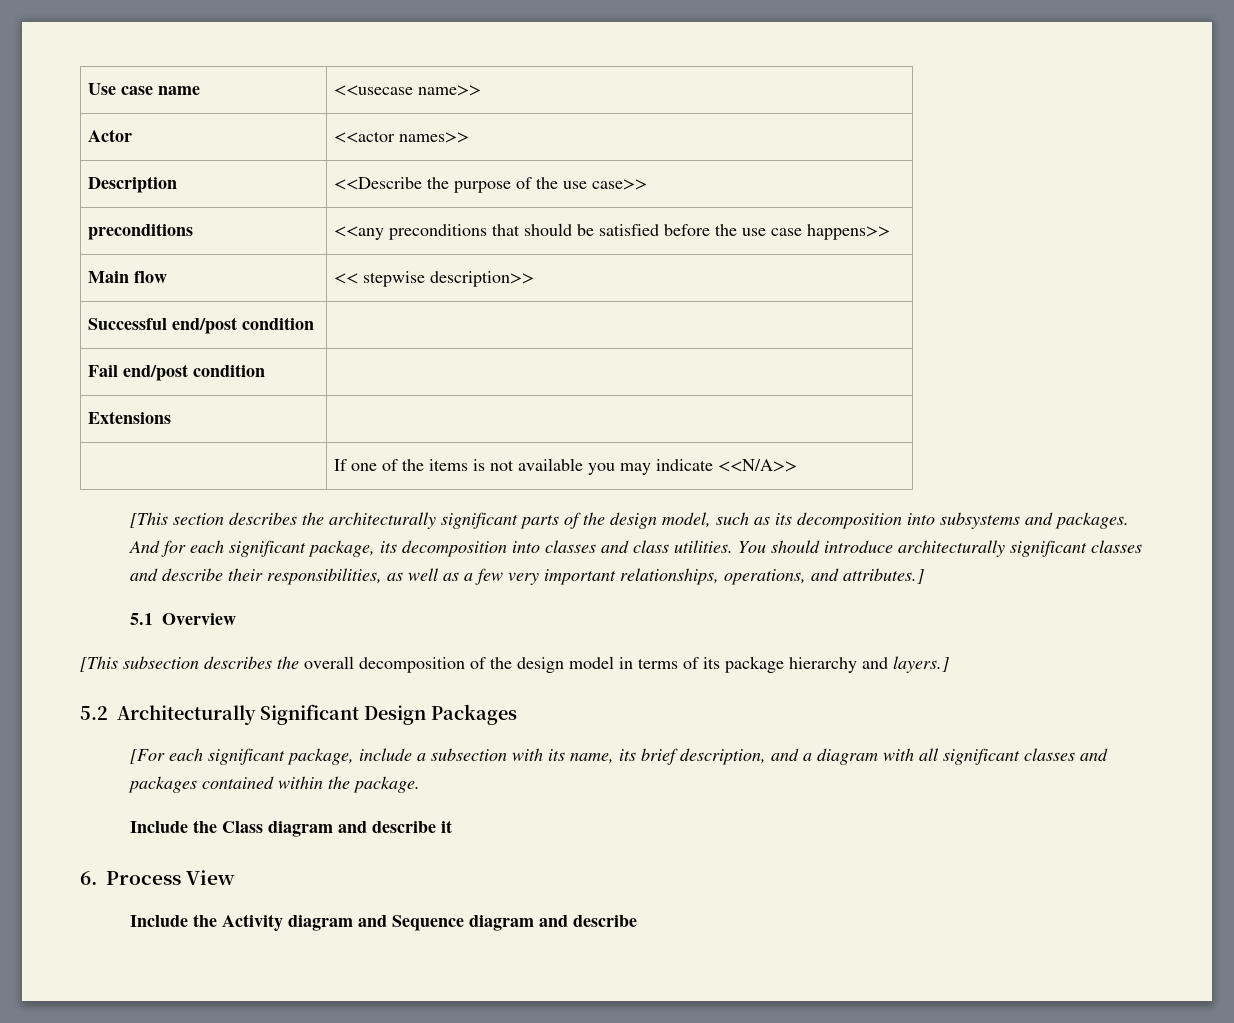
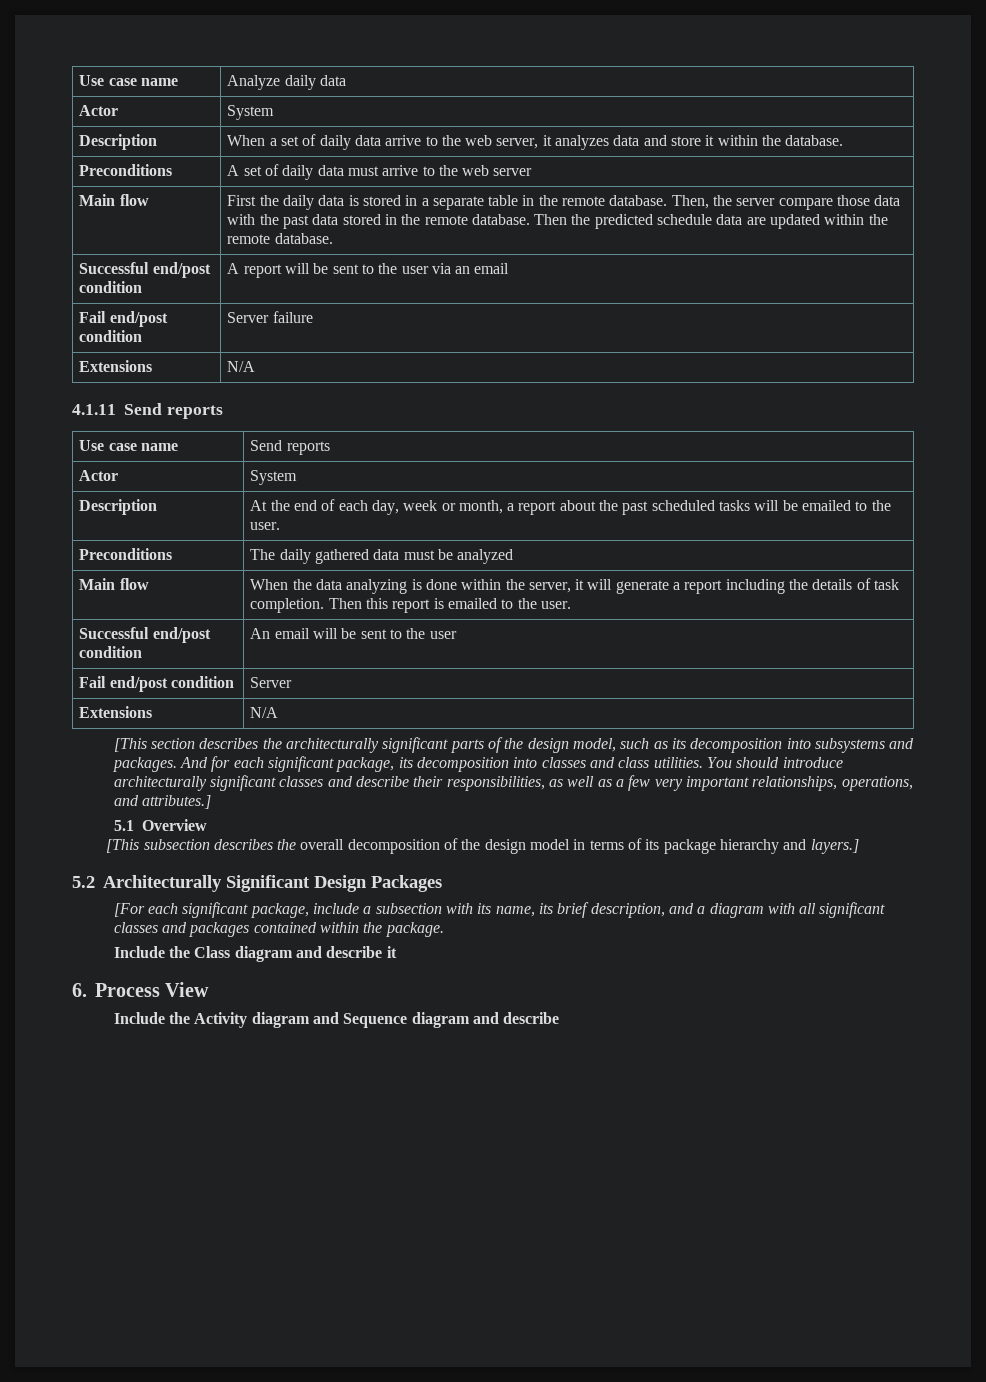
[88,83,201,95] [334,85,482,96] [88,129,133,142] [334,131,470,143] [88,176,178,193] [334,177,648,193] [88,223,194,240] [334,223,891,240] [88,271,168,283] [334,271,535,287] [88,317,315,334] [88,364,266,381] [88,411,172,424] [334,458,798,475] Use case name | <<usecase name>> // Actor | <<actor names>> // Description | <<Describe the purpose of the use case>> // preconditions | <<any preconditions that should be satisfied before the use case happens>> // Main flow | << stepwise description>> // Successful end/post condition | // Fail end/post condition | // Extensions | // | If one of the items is not available you may indicate <<N/A>> -> [79,75,178,86] [227,75,346,90] [79,105,119,116] [227,105,275,120] [79,134,158,150] [227,134,844,150] [79,164,173,176] [227,164,533,180] [79,194,149,206] [227,195,901,210] [227,214,888,229] [227,233,333,244] [79,262,211,278] [79,281,143,293] [227,263,510,278] [79,311,168,327] [79,330,143,342] [227,311,313,323] [79,360,153,372] [227,361,256,372] [72,403,223,419] [79,440,178,451] [250,440,330,455] [79,470,119,481] [250,470,298,485] [79,499,158,515] [250,499,891,515] [250,522,281,530] [79,548,173,560] [250,549,514,564] [79,578,149,590] [250,578,900,594] [250,598,571,613] [79,627,211,643] [79,646,143,658] [250,628,457,639] [79,676,234,692] [250,677,293,688] [79,706,153,718] [250,707,279,718] Use case name | Analyze daily data // Actor | System // Description | When a set of daily data arrive to the web server, it analyzes data and store it within the database. // Preconditions | A set of daily data must arrive to the web server // Main flow | First the daily data is stored in a separate table in the remote database. Then, the server compare those data with the past data stored in the remote database. Then the predicted schedule data are updated within the remote database. // Successful end/post condition | A report will be sent to the user via an email // Fail end/post condition | Server failure // Extensions | N/A // 4.1.11 Send reports // Use case name | Send reports // Actor | System // Description | At the end of each day, week or month, a report about the past scheduled tasks will be emailed to the user. // Preconditions | The daily gathered data must be analyzed // Main flow | When the data analyzing is done within the server, it will generate a report including the details of task completion. Then this report is emailed to the user. // Successful end/post condition | An email will be sent to the user // Fail end/post condition | Server // Extensions | N/A

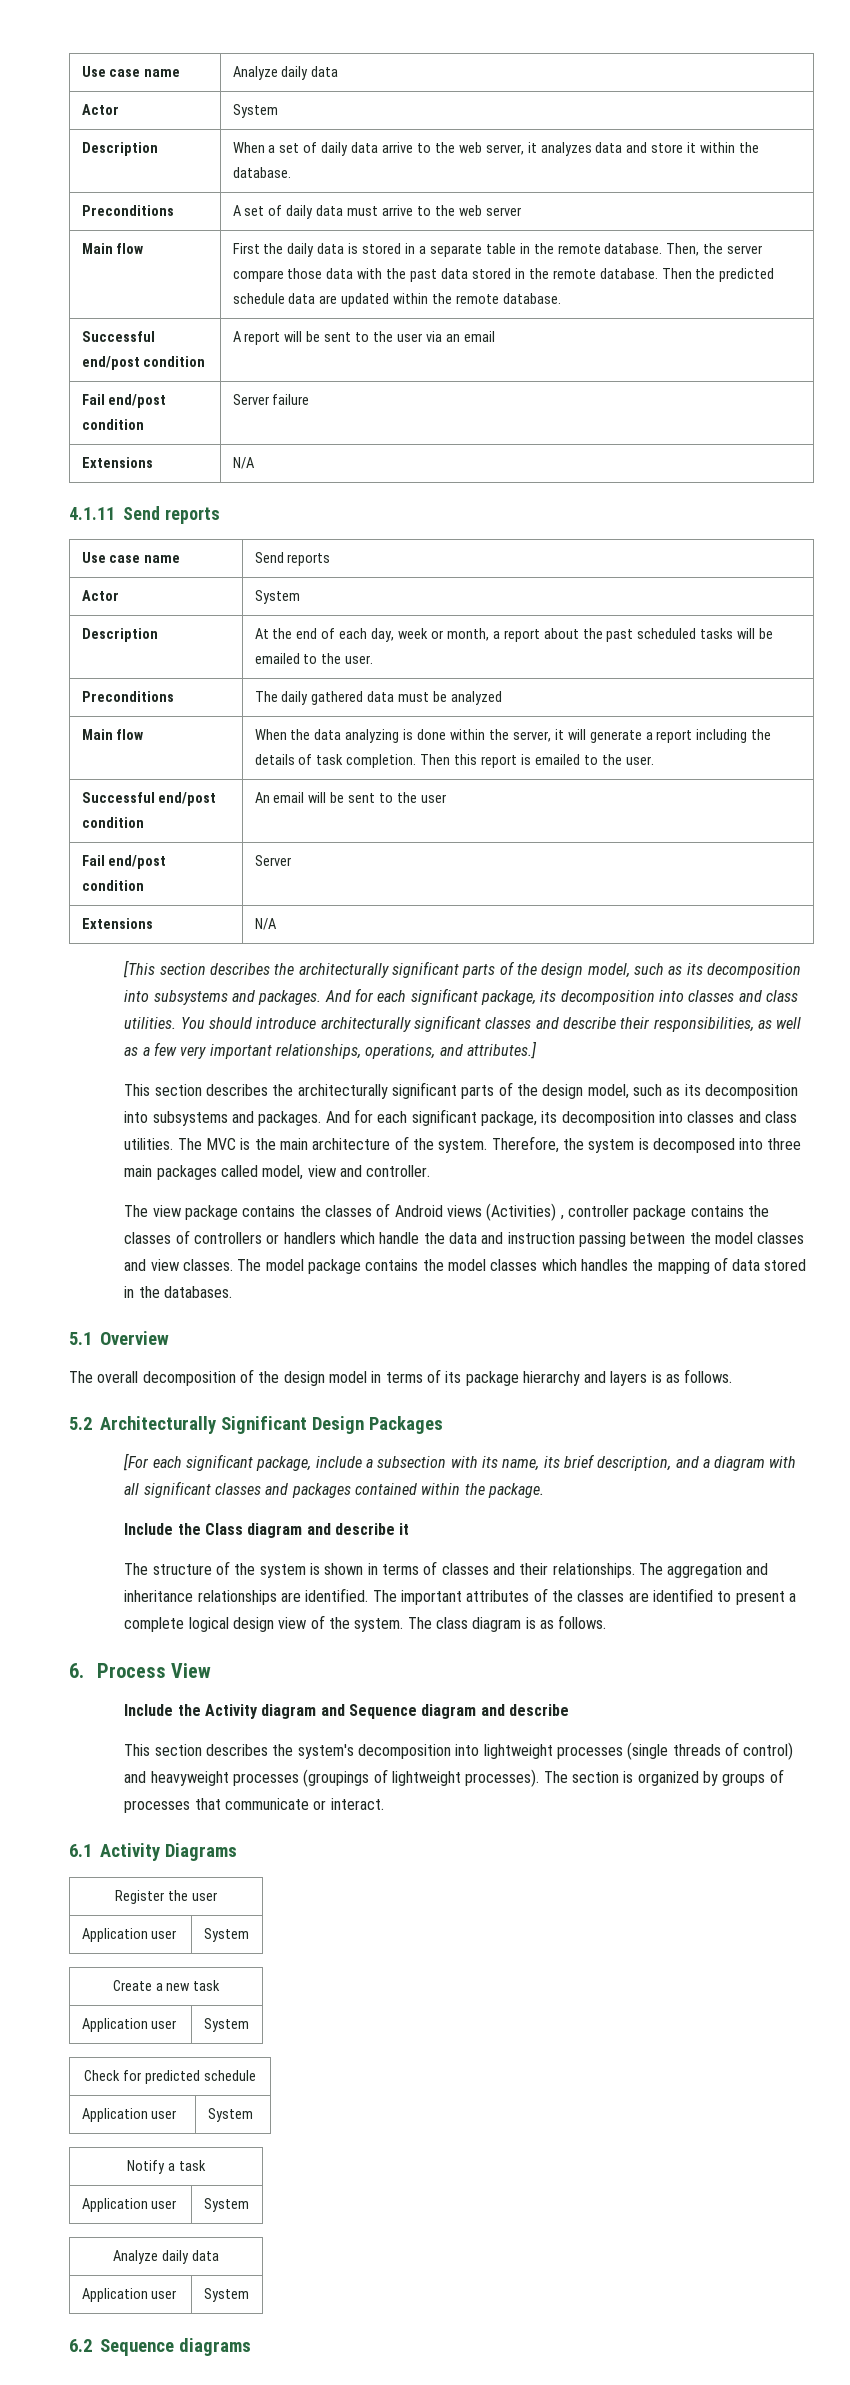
[113,819,207,831] [106,839,297,853] 5.1 Overview // [This subsection describes the -> [124,1082,798,1099] [124,1109,797,1126] [124,1136,802,1153] [124,1165,431,1180] [124,1203,769,1221] [124,1230,805,1247] [124,1257,807,1274] [124,1286,233,1298] [69,1331,169,1345] [69,1371,93,1383] This section describes the architecturally significant parts of the design model, such as its decomposition into subsystems and packages. And for each significant package, its decomposition into classes and class utilities. The MVC is the main architecture of the system. Therefore, the system is decomposed into three main packages called model, view and controller. // The view package contains the classes of Android views (Activities) , controller package contains the classes of controllers or handlers which handle the data and instruction passing between the model classes and view classes. The model package contains the model classes which handles the mapping of data stored in the databases. // 5.1 Overview // The
[810,839,859,854] layers.] -> [610,1369,733,1386] layers is as follows.
(397, 952) none -> [124,1561,769,1578] [124,1588,796,1605] [124,1615,607,1632] // The structure of the system is shown in terms of classes and their relationships. The aggregation and inheritance relationships are identified. The important attributes of the classes are identified to present a complete logical design view of the system. The class diagram is as follows.
(560, 1018) none -> [124,1742,794,1760] [124,1769,784,1787] [124,1798,384,1813] [69,1843,237,1861] [115,1890,217,1904] [81,1928,177,1942] [203,1928,249,1942] [112,1980,221,1991] [81,2018,177,2032] [203,2018,249,2032] [84,2070,256,2084] [81,2108,177,2122] [207,2108,253,2122] [127,2160,206,2174] [81,2198,177,2212] [203,2198,249,2212] [113,2250,219,2264] [81,2288,177,2302] [203,2288,249,2302] [69,2338,251,2356] // This section describes the system's decomposition into lightweight processes (single threads of control) and heavyweight processes (groupings of lightweight processes). The section is organized by groups of processes that communicate or interact. // 6.1 Activity Diagrams // Register the user // Application user | System // Create a new task // Application user | System // Check for predicted schedule // Application user | System // Notify a task // Application user | System // Analyze daily data // Application user | System // 6.2 Sequence diagrams

